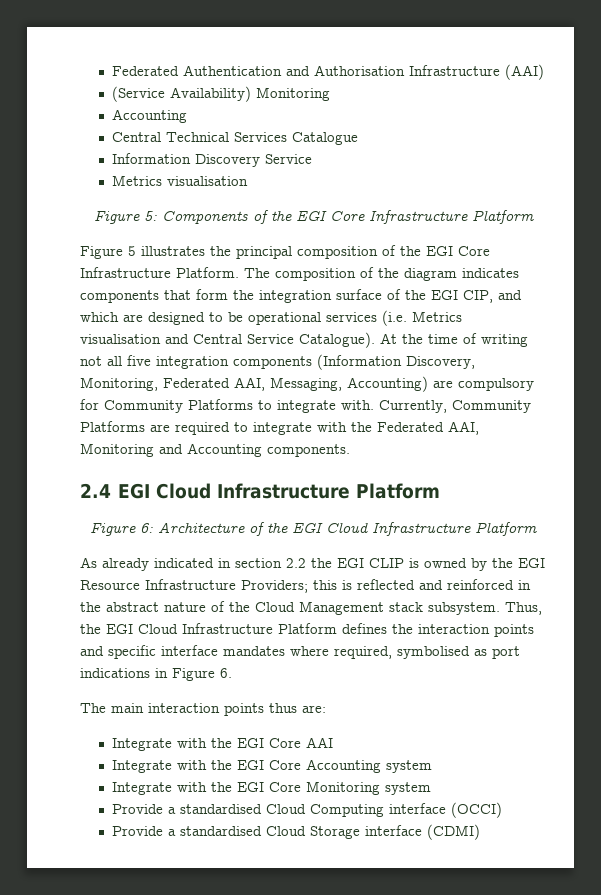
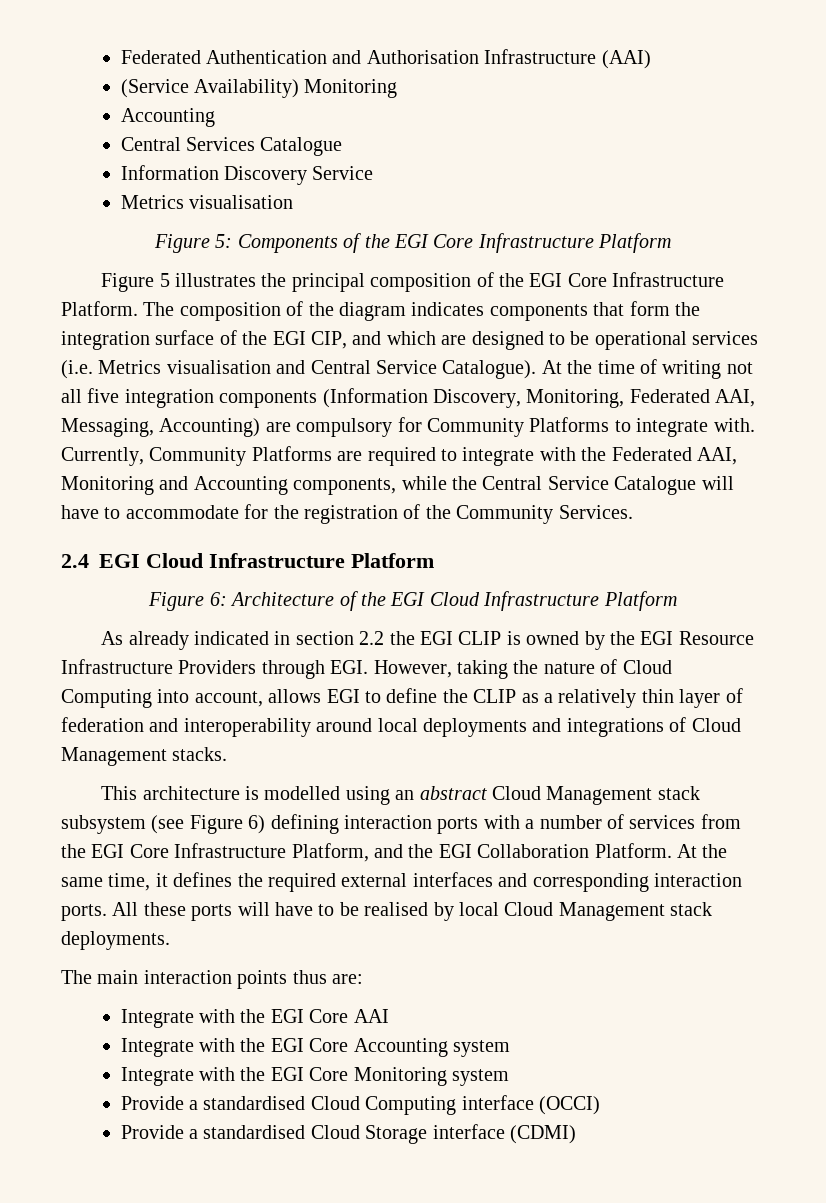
[166,132,230,142] Technical -> (181, 144) none
[267,444,350,457] components. -> [293,476,734,495] [61,504,633,524] components, while the Central Service Catalogue will have to accommodate for the registration of the Community Services.
[241,579,531,593] [80,601,542,615] [80,623,534,637] [80,645,520,659] [80,668,232,681] Providers; this is reflected and reinforced in the abstract nature of the Cloud Management stack subsystem. Thus, the EGI Cloud Infrastructure Platform defines the interaction points and specific interface mandates where required, symbolised as port indications in Figure 6. -> [178,659,672,679] [61,688,743,708] [61,717,741,737] [61,747,228,766] [101,786,700,805] [61,814,741,834] [61,843,728,862] [61,872,742,892] [61,902,713,921] [61,931,170,950] Providers through EGI. However, taking the nature of Cloud Computing into account, allows EGI to define the CLIP as a relatively thin layer of federation and interoperability around local deployments and integrations of Cloud Management stacks. // This architecture is modelled using an abstract Cloud Management stack subsystem (see Figure 6) defining interaction ports with a number of services from the EGI Core Infrastructure Platform, and the EGI Collaboration Platform. At the same time, it defines the required external interfaces and corresponding interaction ports. All these ports will have to be realised by local Cloud Management stack deployments.

